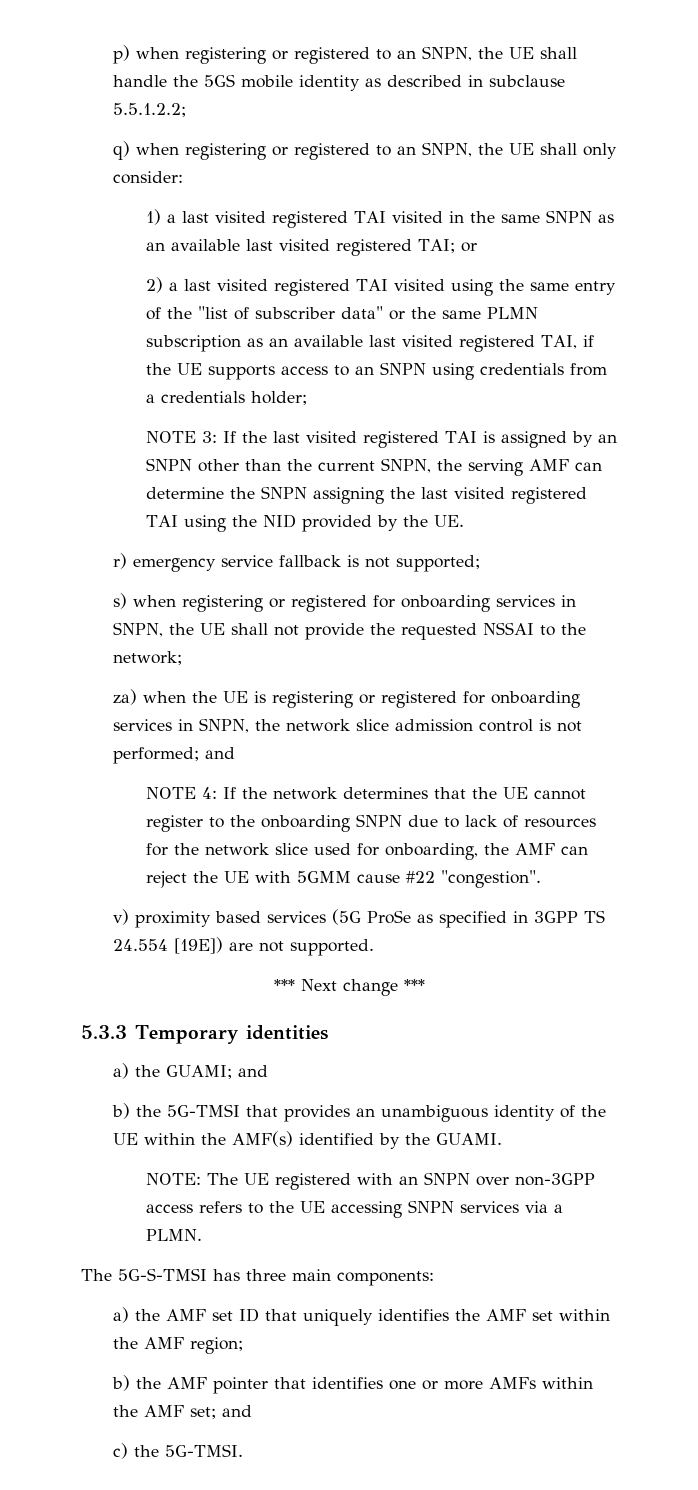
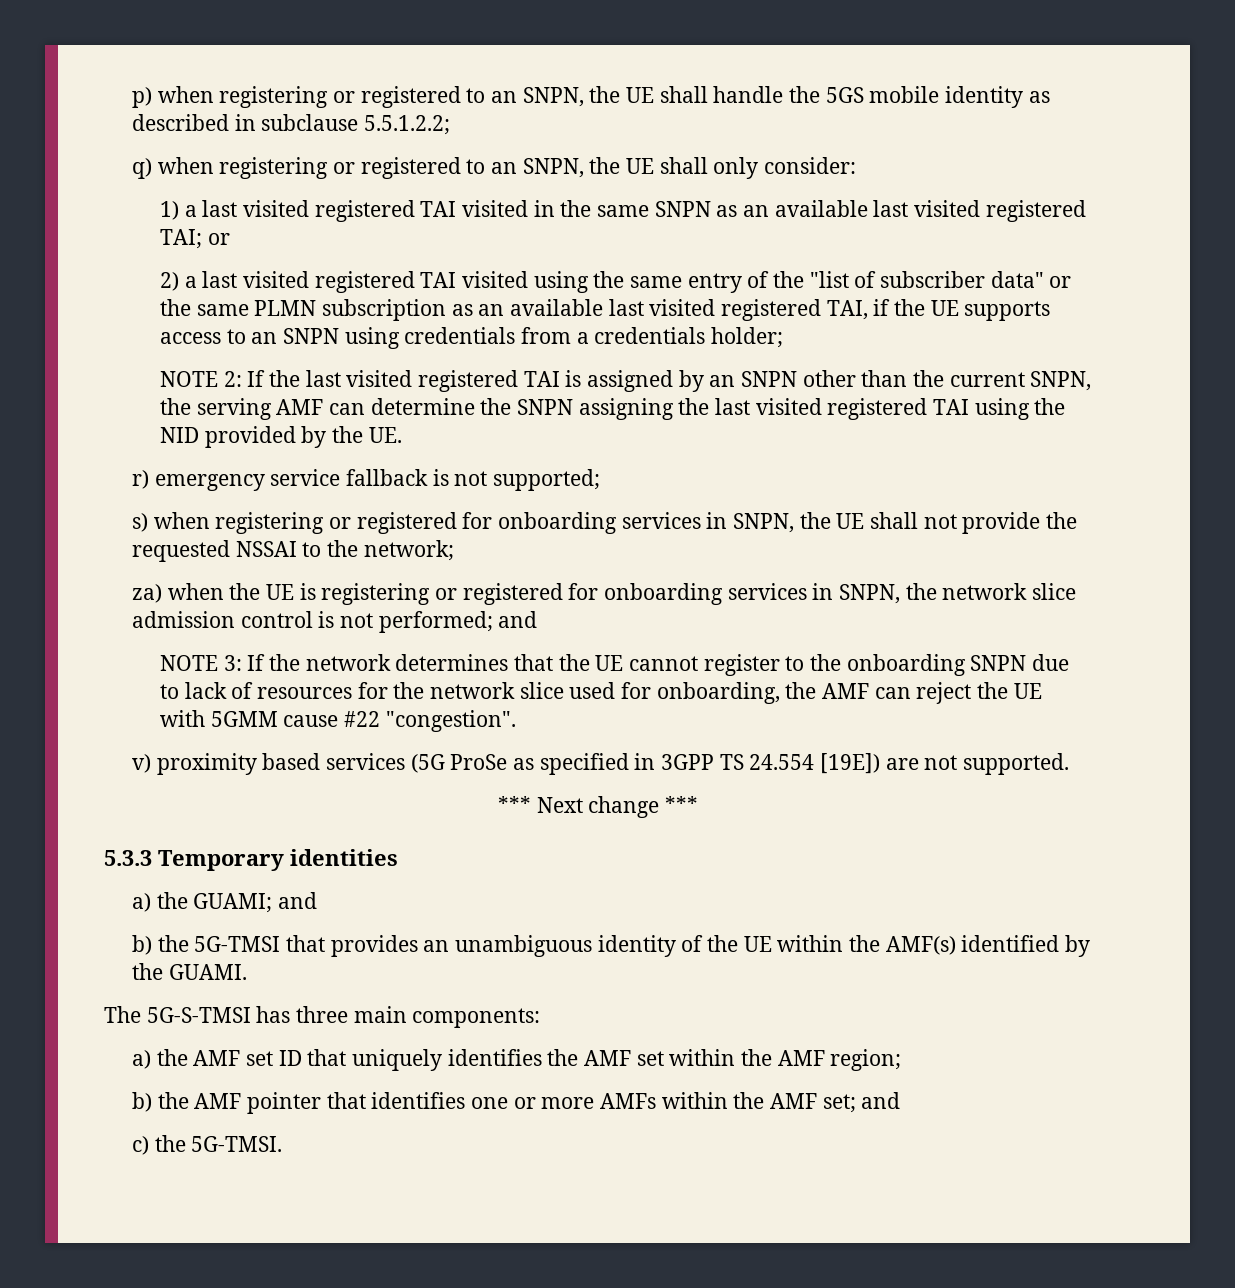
[201,431,217,443] 3: -> [223,371,242,387] 2:
[201,787,217,799] 4: -> [223,655,242,671] 3:
[145,1172,595,1190] [145,1200,563,1218] [145,1229,202,1241] // NOTE: The UE registered with an SNPN over non-3GPP access refers to the UE accessing SNPN services via a PLMN. -> (247, 972) none

